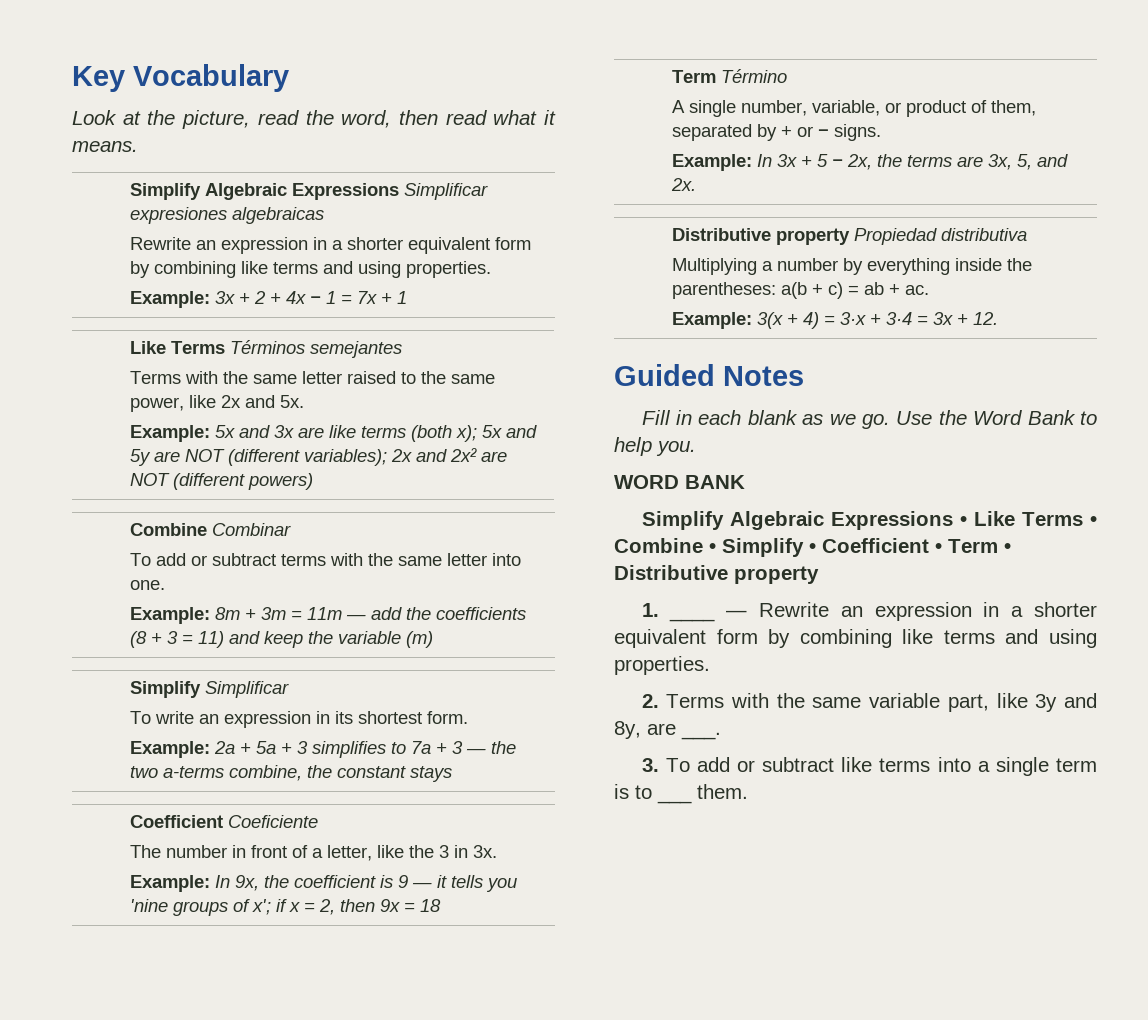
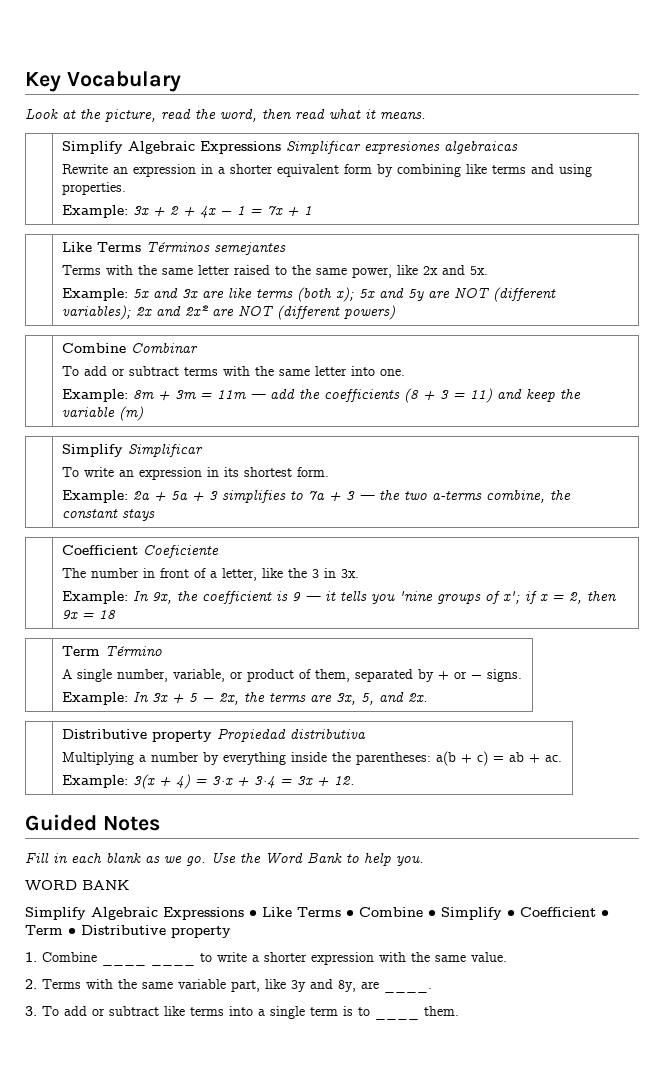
[669,617,716,622] [726,602,1097,621] [614,629,1097,648] [614,656,710,675] ____ — Rewrite an expression in a shorter equivalent form by combining like terms and using properties. -> [42,952,97,962] [102,962,195,966] [200,952,507,965] Combine ____ ____ to write a shorter expression with the same value.
[681,732,721,740] ___. -> [384,988,432,993] ____.
[657,799,692,804] ___ -> [375,1016,419,1020] ____

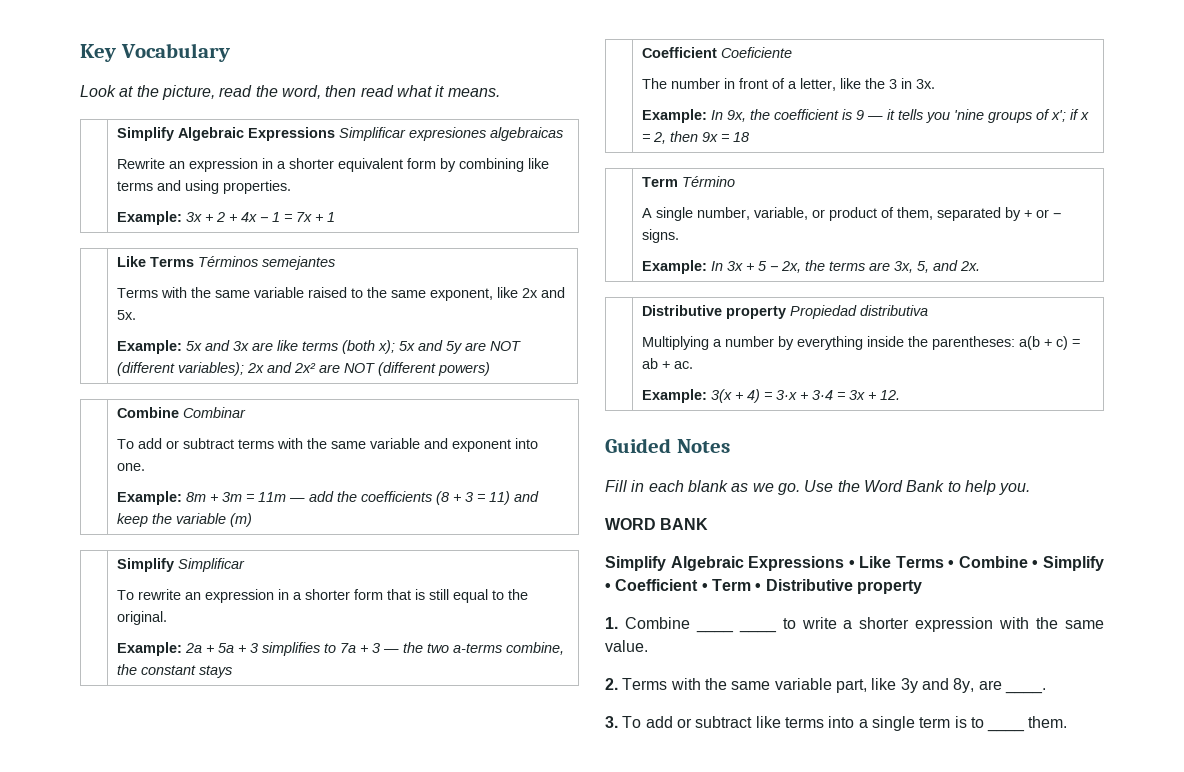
[198,265,231,275] letter -> [253,287,304,298] variable
[352,267,393,278] power, -> [429,288,493,301] exponent,
[315,366,348,376] letter -> [369,438,511,452] variable and exponent
[84,467,330,480] write an expression in its shortest form. -> [137,589,528,603] [116,611,167,625] rewrite an expression in a shorter form that is still equal to the original.

